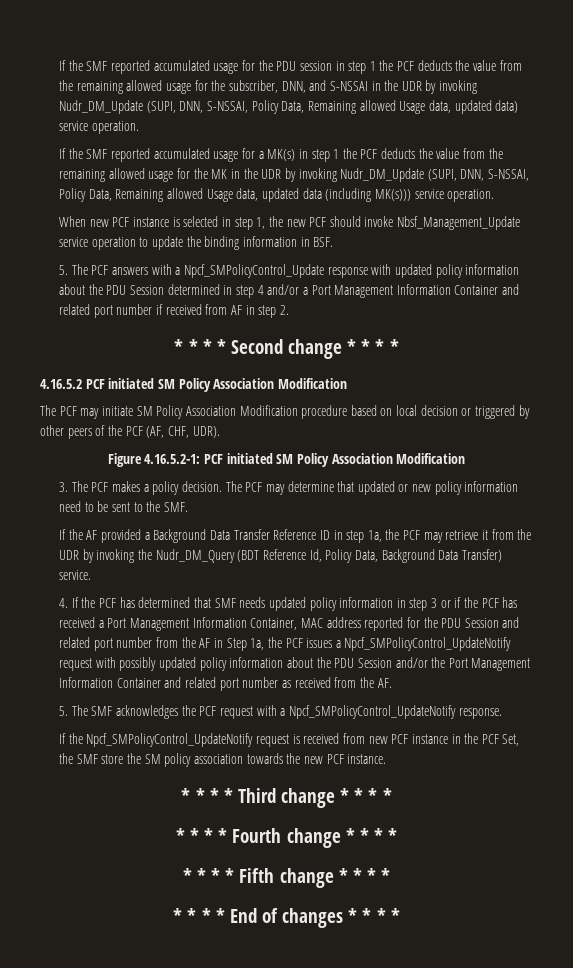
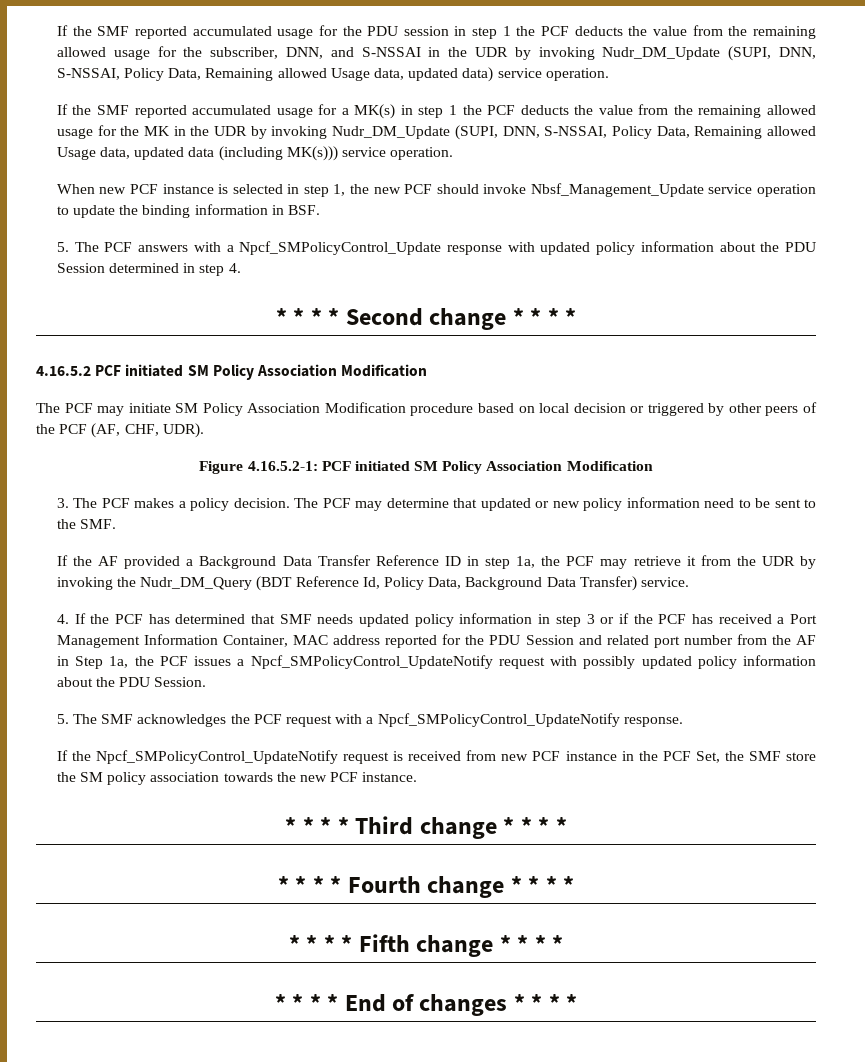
[257,284,520,298] [59,304,289,318] 4 and/or a Port Management Information Container and related port number if received from AF in step 2. -> [228,263,241,273] 4.
[357,657,531,671] [59,677,392,691] Session and/or the Port Management Information Container and related port number as received from the AF. -> [154,677,207,687] Session.

